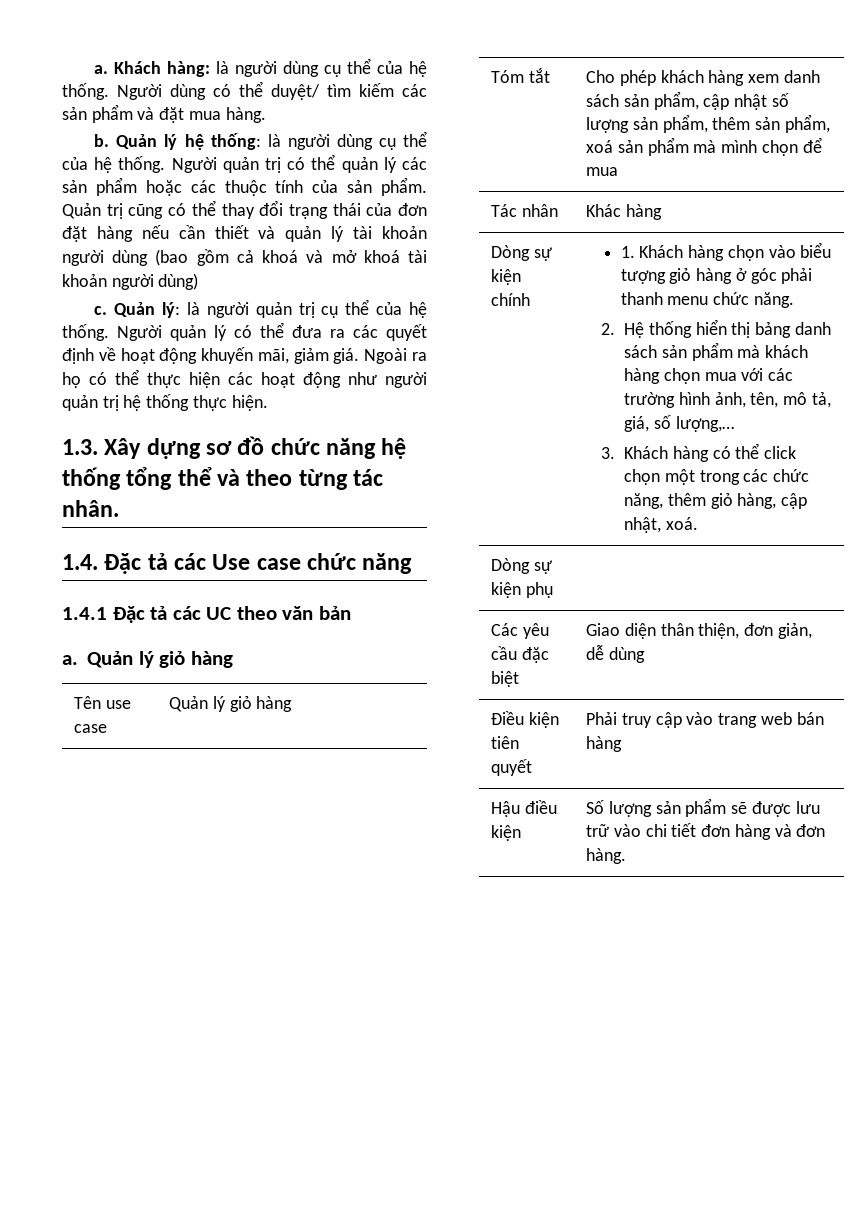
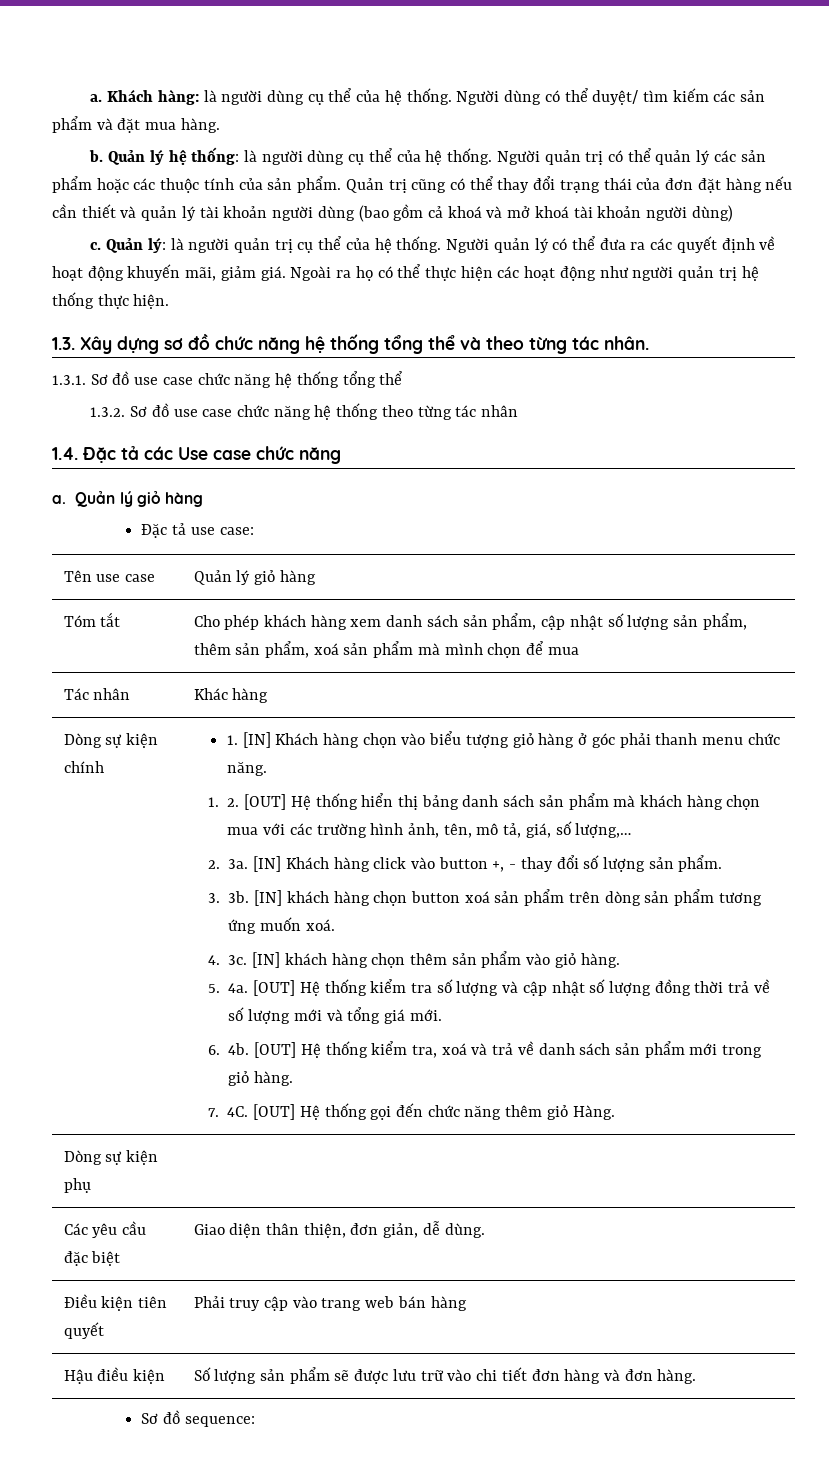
(119, 508) none -> [52,371,403,388] [90,403,519,420] // 1.3.1. Sơ đồ use case chức năng hệ thống tổng thể // 1.3.2. Sơ đồ use case chức năng hệ thống theo từng tác nhân
[62,606,351,623] // 1.4.1 Đặc tả các UC theo văn bản -> (341, 455) none
(233, 659) none -> [141,523,254,538] // Đặc tả use case:
(635, 252) none -> [242,732,271,748] [IN]
[601,323,616,335] 2. -> [207,794,287,810] 1. 2. [OUT]
[601,443,797,462] [624,469,810,485] [624,493,808,509] [624,517,698,533] 3. Khách hàng có thể click chọn một trong các chức năng, thêm giỏ hàng, cập nhật, xoá. -> [207,855,723,872] [207,889,762,906] [228,917,335,934] [207,951,620,968] [207,979,770,996] [228,1007,442,1024] [207,1041,763,1058] [228,1071,294,1086] [207,1103,615,1120] 2. 3a. [IN] Khách hàng click vào button +, - thay đổi số lượng sản phẩm. // 3. 3b. [IN] khách hàng chọn button xoá sản phẩm trên dòng sản phẩm tương ứng muốn xoá. // 4. 3c. [IN] khách hàng chọn thêm sản phẩm vào giỏ hàng. // 5. 4a. [OUT] Hệ thống kiểm tra số lượng và cập nhật số lượng đồng thời trả về số lượng mới và tổng giá mới. // 6. 4b. [OUT] Hệ thống kiểm tra, xoá và trả về danh sách sản phẩm mới trong giỏ hàng. // 7. 4C. [OUT] Hệ thống gọi đến chức năng thêm giỏ Hàng.
[609,647,646,663] dùng -> [444,1223,485,1238] dùng.
(627, 856) none -> [141,1410,255,1427] // Sơ đồ sequence:

